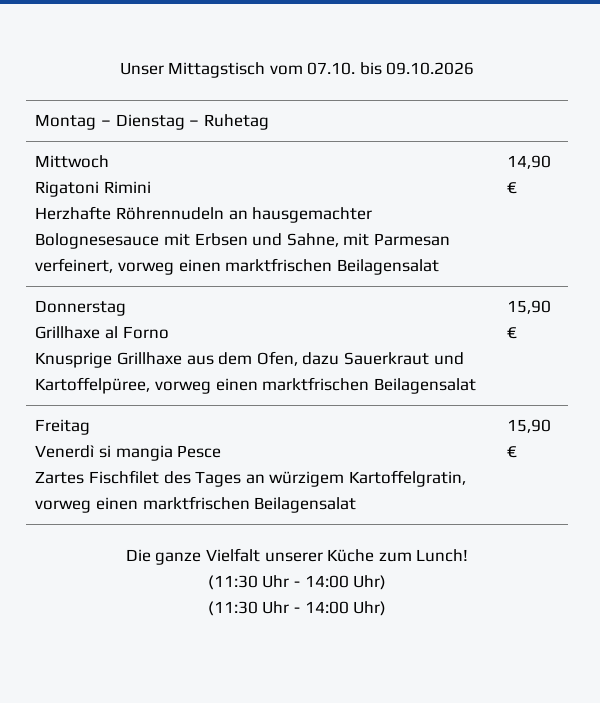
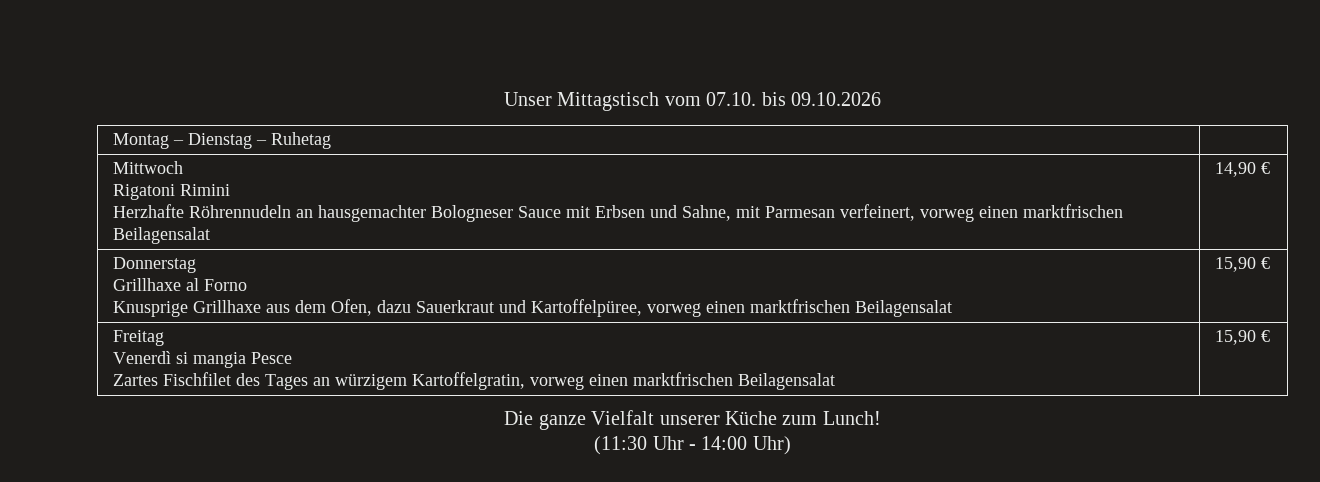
[35,233,160,249] Bolognesesauce -> [430,205,561,222] Bologneser Sauce
[207,601,387,616] // (11:30 Uhr - 14:00 Uhr) -> (791, 445) none

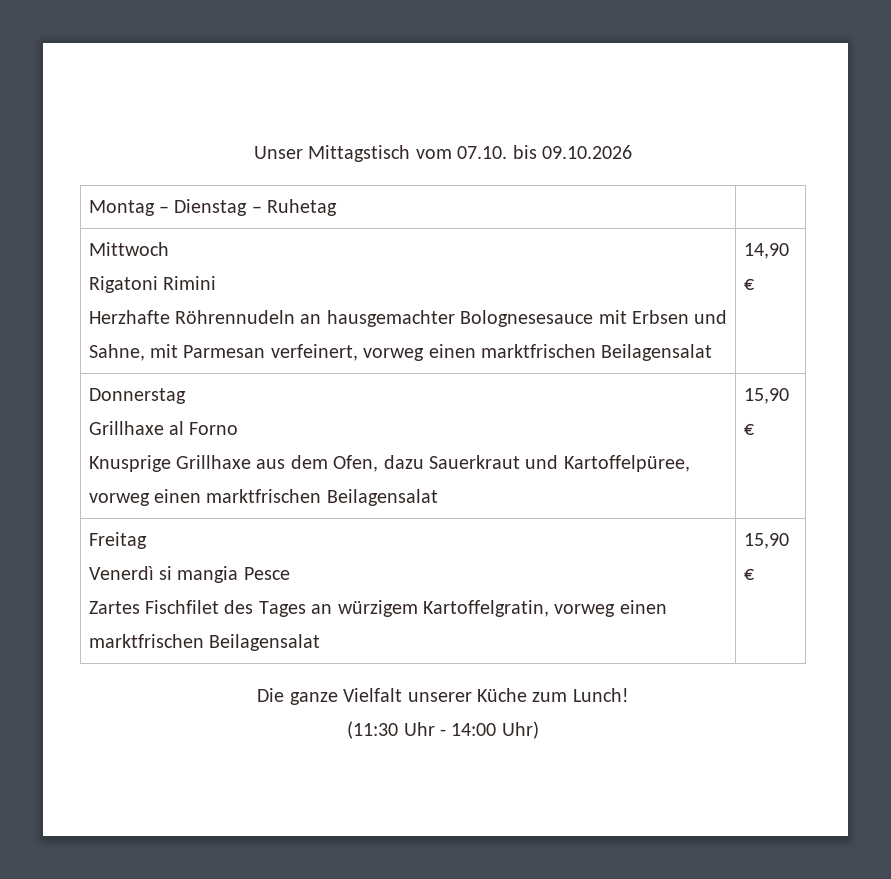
[430,205,561,222] Bologneser Sauce -> [460,310,594,327] Bolognesesauce

